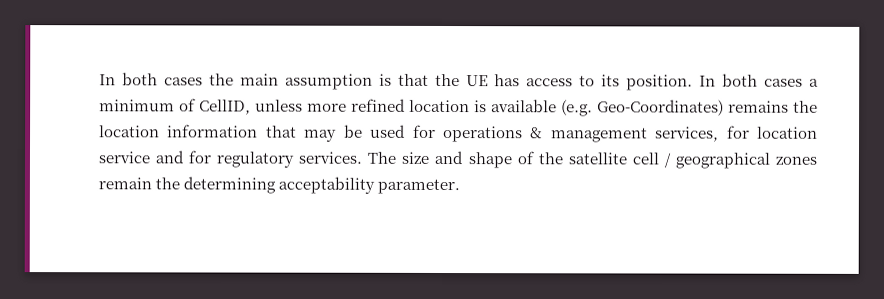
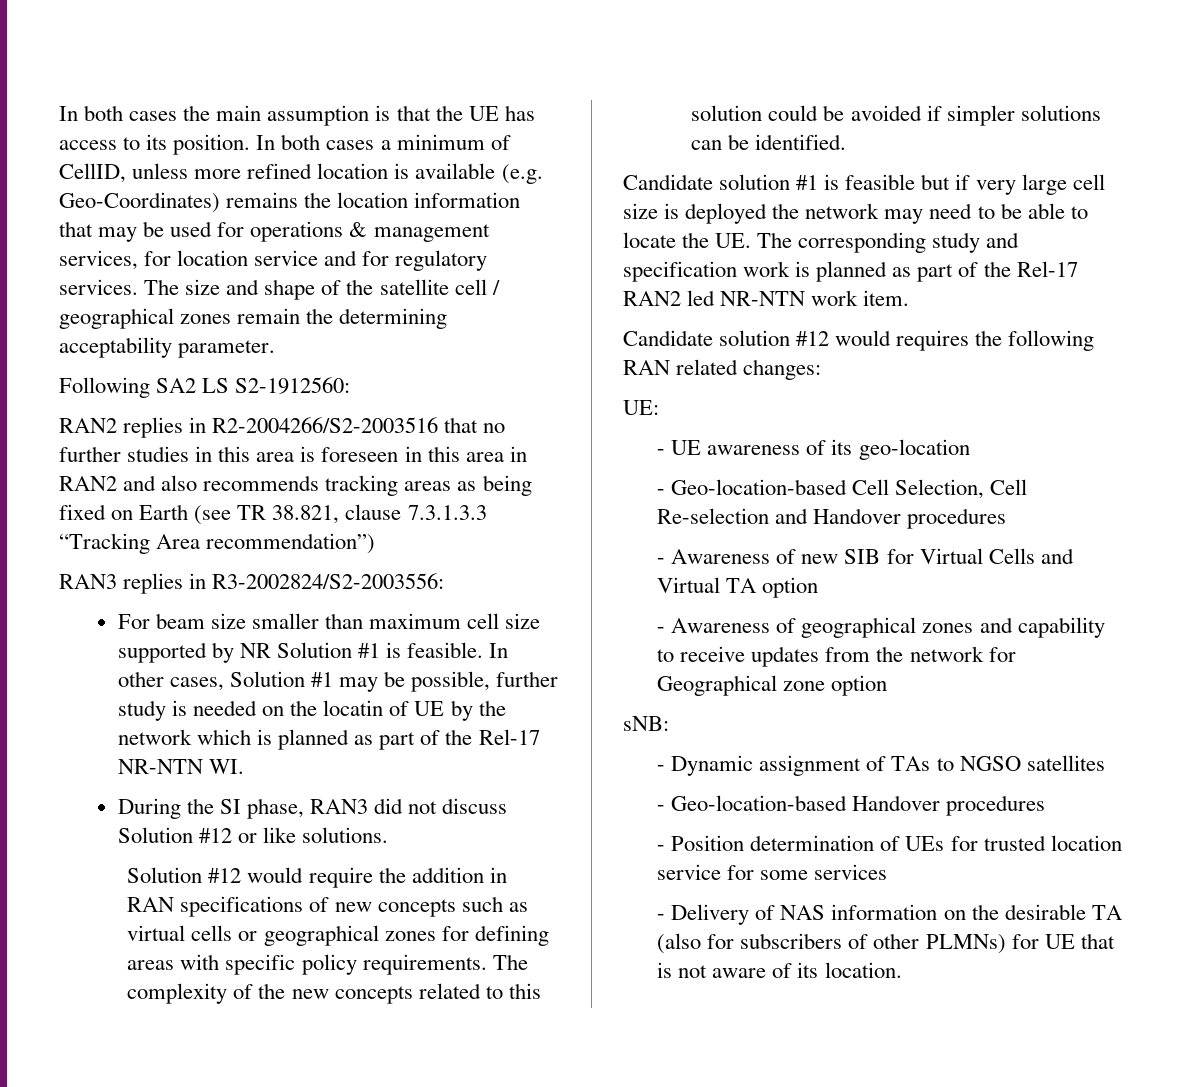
(461, 186) none -> [59,377,351,398] [59,417,506,438] [59,446,527,462] [59,475,532,496] [59,504,487,525] [59,533,376,554] [59,573,445,594] [117,613,541,629] [117,642,509,663] [117,671,559,692] [117,700,506,721] [117,729,540,750] [117,759,244,774] [117,798,508,819] [117,827,389,843] [127,867,507,888] [127,896,528,917] [127,925,549,946] [127,954,528,975] [127,983,541,1004] [691,105,1101,126] [691,134,847,150] [623,174,1105,195] [623,203,1088,224] [623,232,1020,253] [623,261,1078,282] [623,290,910,306] [623,330,1095,351] [623,359,822,380] [623,400,659,415] [657,439,970,460] [657,479,1028,499] [657,508,1007,529] [657,548,1074,564] [657,577,819,598] [657,617,1105,638] [657,646,1016,667] [657,675,888,696] [623,716,669,731] [657,755,1105,776] [657,795,1046,816] [657,835,1122,851] [657,864,888,880] [657,904,1122,925] [657,933,1115,954] [657,962,902,978] // Following SA2 LS S2-1912560: // RAN2 replies in R2-2004266/S2-2003516 that no further studies in this area is foreseen in this area in RAN2 and also recommends tracking areas as being fixed on Earth (see TR 38.821, clause 7.3.1.3.3 “Tracking Area recommendation”) // RAN3 replies in R3-2002824/S2-2003556: // For beam size smaller than maximum cell size supported by NR Solution #1 is feasible. In other cases, Solution #1 may be possible, further study is needed on the locatin of UE by the network which is planned as part of the Rel-17 NR-NTN WI. // During the SI phase, RAN3 did not discuss Solution #12 or like solutions. // Solution #12 would require the addition in RAN specifications of new concepts such as virtual cells or geographical zones for defining areas with specific policy requirements. The complexity of the new concepts related to this solution could be avoided if simpler solutions can be identified. // Candidate solution #1 is feasible but if very large cell size is deployed the network may need to be able to locate the UE. The corresponding study and specification work is planned as part of the Rel-17 RAN2 led NR-NTN work item. // Candidate solution #12 would requires the following RAN related changes: // UE: // - UE awareness of its geo-location // - Geo-location-based Cell Selection, Cell Re-selection and Handover procedures // - Awareness of new SIB for Virtual Cells and Virtual TA option // - Awareness of geographical zones and capability to receive updates from the network for Geographical zone option // sNB: // - Dynamic assignment of TAs to NGSO satellites // - Geo-location-based Handover procedures // - Position determination of UEs for trusted location service for some services // - Delivery of NAS information on the desirable TA (also for subscribers of other PLMNs) for UE that is not aware of its location.

